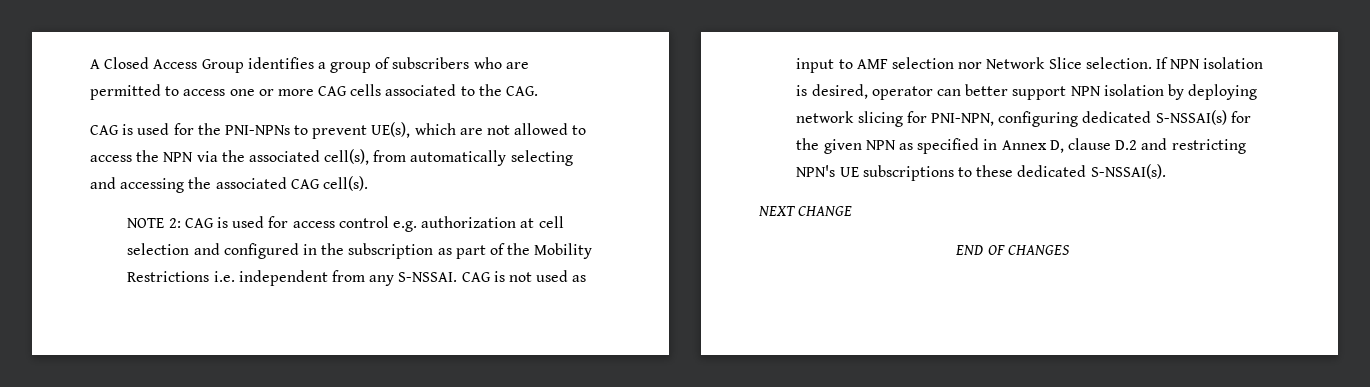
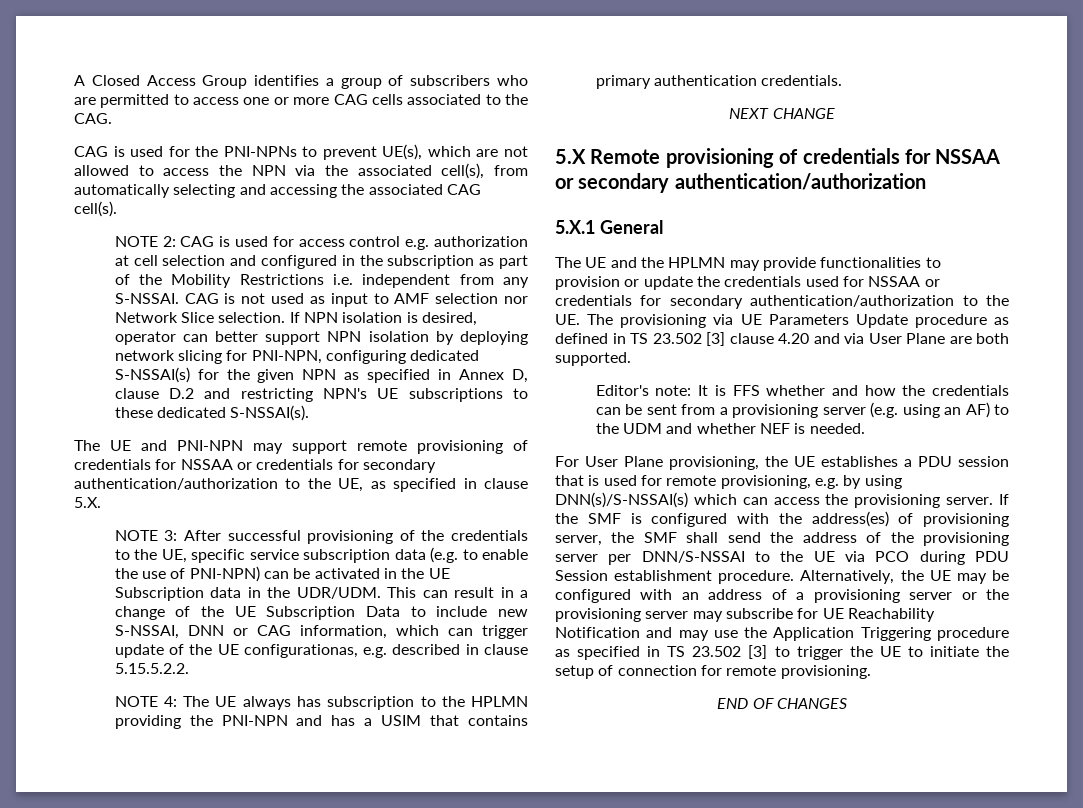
[758,206,853,216] NEXT CHANGE -> [74,440,528,454] [74,459,436,473] [74,478,528,492] [74,497,101,508] [114,530,528,544] [114,547,528,563] [114,566,450,582] [114,587,528,601] [114,606,529,620] [114,625,528,639] [114,644,529,658] [114,663,189,674] [114,696,528,710] [114,715,528,729] [595,75,843,89] [729,108,835,119] [555,148,1001,168] [555,173,926,193] [555,220,663,234] [555,257,941,271] [555,276,940,290] [555,295,1010,309] [555,314,1009,328] [555,332,1009,346] [555,352,631,366] [595,385,1009,396] [595,402,1010,418] [595,423,865,434] [555,456,1009,470] [555,475,902,489] [555,492,1009,508] [555,511,1009,527] [555,532,1010,546] [555,551,1009,565] [555,570,1010,584] [555,589,1009,603] [555,608,935,622] [555,627,1009,641] [555,645,1009,660] [555,665,871,679] The UE and PNI-NPN may support remote provisioning of credentials for NSSAA or credentials for secondary authentication/authorization to the UE, as specified in clause 5.X. // NOTE 3: After successful provisioning of the credentials to the UE, specific service subscription data (e.g. to enable the use of PNI-NPN) can be activated in the UE Subscription data in the UDR/UDM. This can result in a change of the UE Subscription Data to include new S-NSSAI, DNN or CAG information, which can trigger update of the UE configurationas, e.g. described in clause 5.15.5.2.2. // NOTE 4: The UE always has subscription to the HPLMN providing the PNI-NPN and has a USIM that contains primary authentication credentials. // NEXT CHANGE // 5.X Remote provisioning of credentials for NSSAA or secondary authentication/authorization // 5.X.1 General // The UE and the HPLMN may provide functionalities to provision or update the credentials used for NSSAA or credentials for secondary authentication/authorization to the UE. The provisioning via UE Parameters Update procedure as defined in TS 23.502 [3] clause 4.20 and via User Plane are both supported. // Editor's note: It is FFS whether and how the credentials can be sent from a provisioning server (e.g. using an AF) to the UDM and whether NEF is needed. // For User Plane provisioning, the UE establishes a PDU session that is used for remote provisioning, e.g. by using DNN(s)/S-NSSAI(s) which can access the provisioning server. If the SMF is configured with the address(es) of provisioning server, the SMF shall send the address of the provisioning server per DNN/S-NSSAI to the UE via PCO during PDU Session establishment procedure. Alternatively, the UE may be configured with an address of a provisioning server or the provisioning server may subscribe for UE Reachability Notification and may use the Application Triggering procedure as specified in TS 23.502 [3] to trigger the UE to initiate the setup of connection for remote provisioning.

